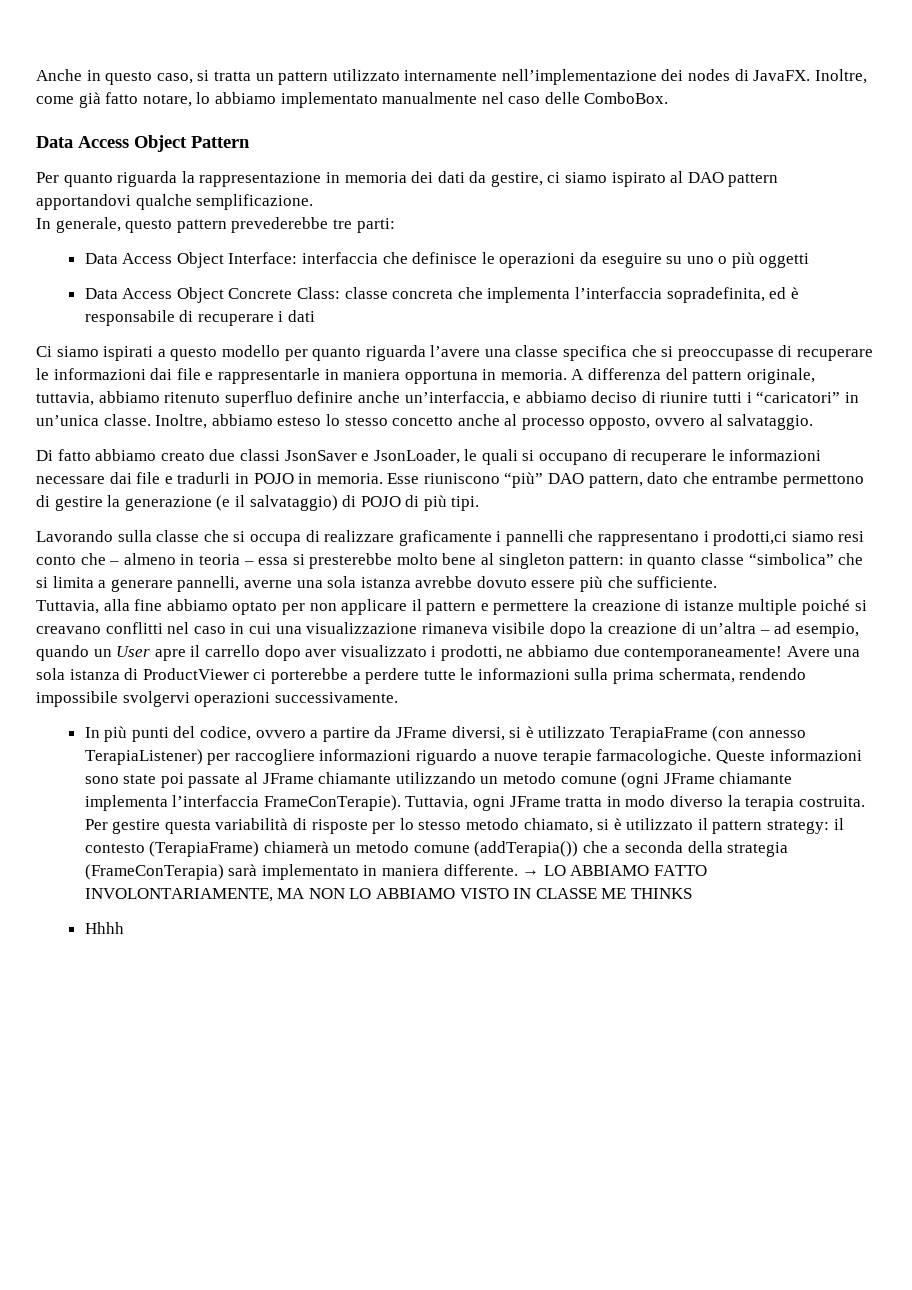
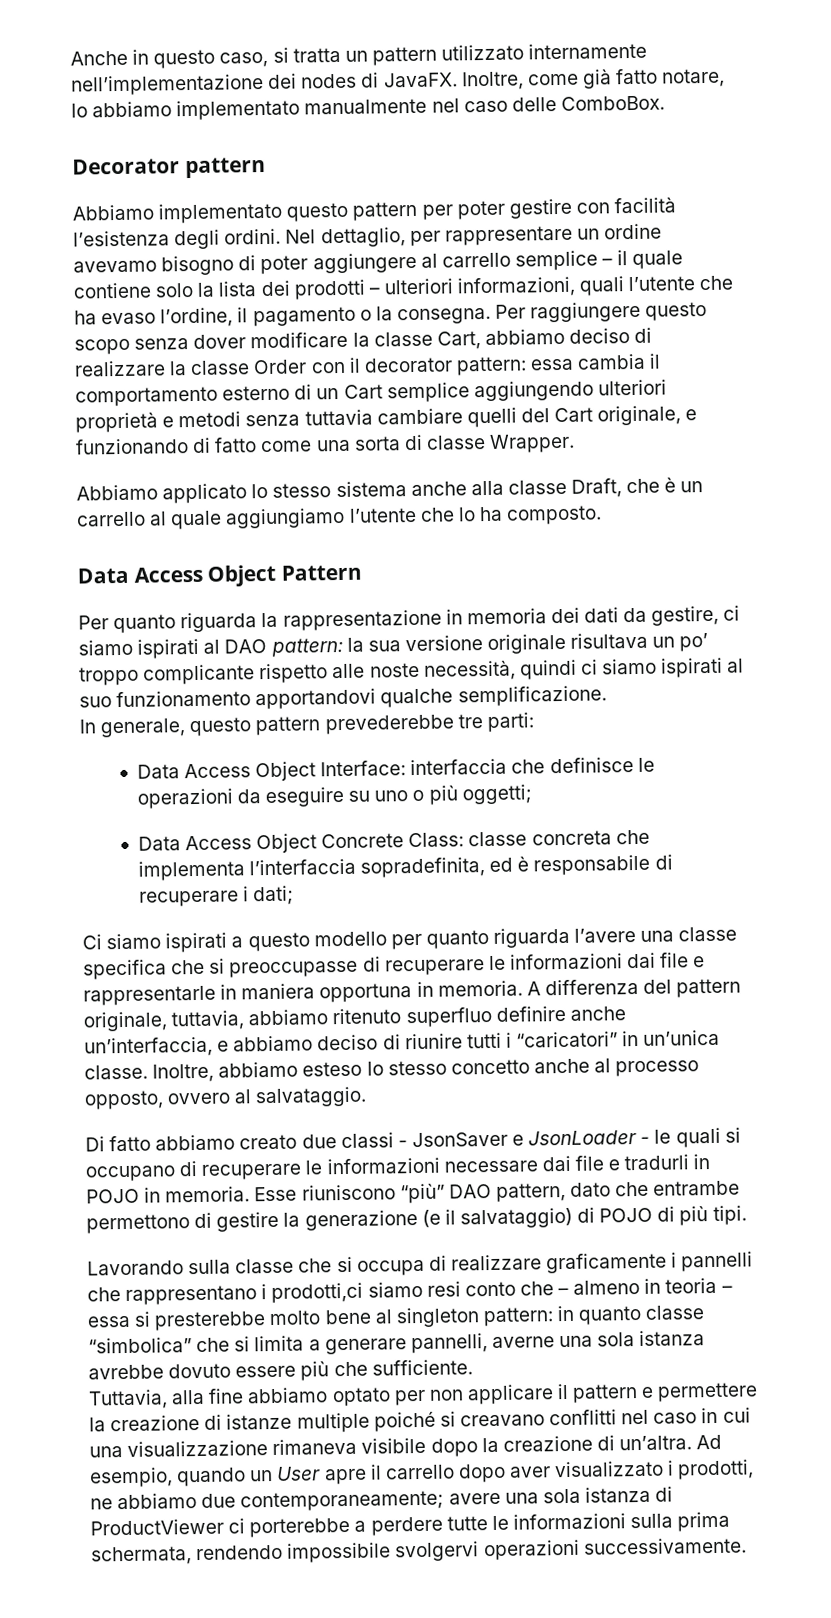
(669, 98) none -> [72,156,266,179] [72,197,677,224] [73,223,663,250] [73,250,684,276] [73,275,734,300] [74,301,708,328] [74,327,653,355] [74,353,662,377] [75,379,667,407] [75,405,698,433] [75,433,576,455] [76,477,704,504] [76,505,603,530] // Decorator pattern // Abbiamo implementato questo pattern per poter gestire con facilità l’esistenza degli ordini. Nel dettaglio, per rappresentare un ordine avevamo bisogno di poter aggiungere al carrello semplice – il quale contiene solo la lista dei prodotti – ulteriori informazioni, quali l’utente che ha evaso l’ordine, il pagamento o la consegna. Per raggiungere questo scopo senza dover modificare la classe Cart, abbiamo deciso di realizzare la classe Order con il decorator pattern: essa cambia il comportamento esterno di un Cart semplice aggiungendo ulteriori proprietà e metodi senza tuttavia cambiare quelli del Cart originale, e funzionando di fatto come una sorta di classe Wrapper. // Abbiamo applicato lo stesso sistema anche alla classe Draft, che è un carrello al quale aggiungiamo l’utente che lo ha composto.
[611,172,666,187] ispirato -> [137,638,200,659] ispirati
[728,173,779,187] pattern -> [270,632,709,657] [79,657,745,686] [79,690,252,708] pattern: la sua versione originale risultava un po’ troppo complicante rispetto alle noste necessità, quindi ci siamo ispirati al suo funzionamento
[759,253,810,268] oggetti -> [461,784,532,805] oggetti;
[287,310,315,322] dati -> [253,885,295,906] dati;
(280, 455) none -> [397,1140,408,1148] -
[373,449,460,464] JsonLoader, -> [528,1130,651,1146] JsonLoader -
[700,622,792,634] un’altra – ad -> [619,1434,723,1451] un’altra. Ad
[624,646,830,661] contemporaneamente! Avere -> [240,1490,501,1512] contemporaneamente; avere
[84,726,807,742] [84,749,862,765] [84,772,793,788] [84,795,865,811] [84,818,844,834] [84,841,789,857] [84,864,707,880] [84,888,692,902] [84,922,124,934] // In più punti del codice, ovvero a partire da JFrame diversi, si è utilizzato TerapiaFrame (con annesso TerapiaListener) per raccogliere informazioni riguardo a nuove terapie farmacologiche. Queste informazioni sono state poi passate al JFrame chiamante utilizzando un metodo comune (ogni JFrame chiamante implementa l’interfaccia FrameConTerapie). Tuttavia, ogni JFrame tratta in modo diverso la terapia costruita. Per gestire questa variabilità di risposte per lo stesso metodo chiamato, si è utilizzato il pattern strategy: il contesto (TerapiaFrame) chiamerà un metodo comune (addTerapia()) che a seconda della strategia (FrameConTerapia) sarà implementato in maniera differente. → LO ABBIAMO FATTO INVOLONTARIAMENTE, MA NON LO ABBIAMO VISTO IN CLASSE ME THINKS // Hhhh -> (747, 1546) none

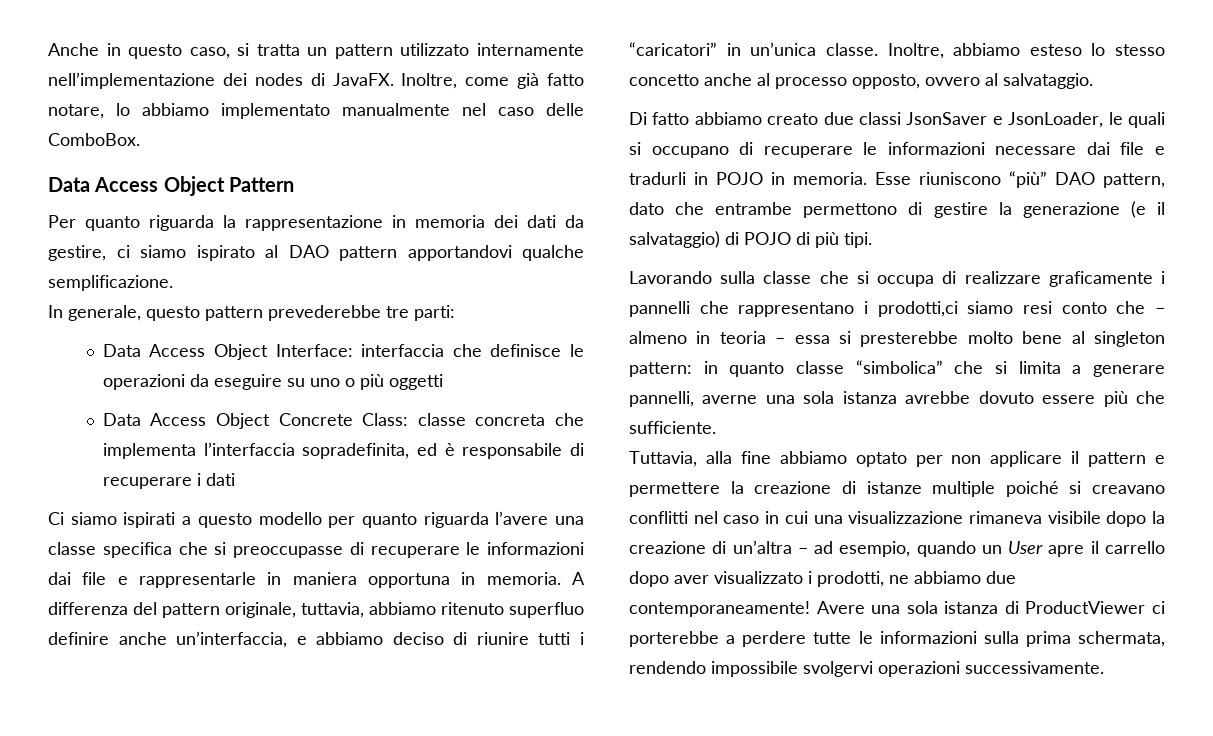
[72,156,266,179] [72,197,677,224] [73,223,663,250] [73,250,684,276] [73,275,734,300] [74,301,708,328] [74,327,653,355] [74,353,662,377] [75,379,667,407] [75,405,698,433] [75,433,576,455] [76,477,704,504] [76,505,603,530] // Decorator pattern // Abbiamo implementato questo pattern per poter gestire con facilità l’esistenza degli ordini. Nel dettaglio, per rappresentare un ordine avevamo bisogno di poter aggiungere al carrello semplice – il quale contiene solo la lista dei prodotti – ulteriori informazioni, quali l’utente che ha evaso l’ordine, il pagamento o la consegna. Per raggiungere questo scopo senza dover modificare la classe Cart, abbiamo deciso di realizzare la classe Order con il decorator pattern: essa cambia il comportamento esterno di un Cart semplice aggiungendo ulteriori proprietà e metodi senza tuttavia cambiare quelli del Cart originale, e funzionando di fatto come una sorta di classe Wrapper. // Abbiamo applicato lo stesso sistema anche alla classe Draft, che è un carrello al quale aggiungiamo l’utente che lo ha composto. -> (140, 139) none
[137,638,200,659] ispirati -> [196,245,255,261] ispirato
[270,632,709,657] [79,657,745,686] [79,690,252,708] pattern: la sua versione originale risultava un po’ troppo complicante rispetto alle noste necessità, quindi ci siamo ispirati al suo funzionamento -> [339,246,397,261] pattern
[461,784,532,805] oggetti; -> [388,374,443,390] oggetti
[253,885,295,906] dati; -> [205,473,235,486] dati
[397,1140,408,1148] - -> (901, 118) none
[528,1130,651,1146] JsonLoader - -> [1008,112,1104,128] JsonLoader,
[619,1434,723,1451] un’altra. Ad -> [732,540,834,554] un’altra – ad
[240,1490,501,1512] contemporaneamente; avere -> [629,601,865,617] contemporaneamente! Avere

